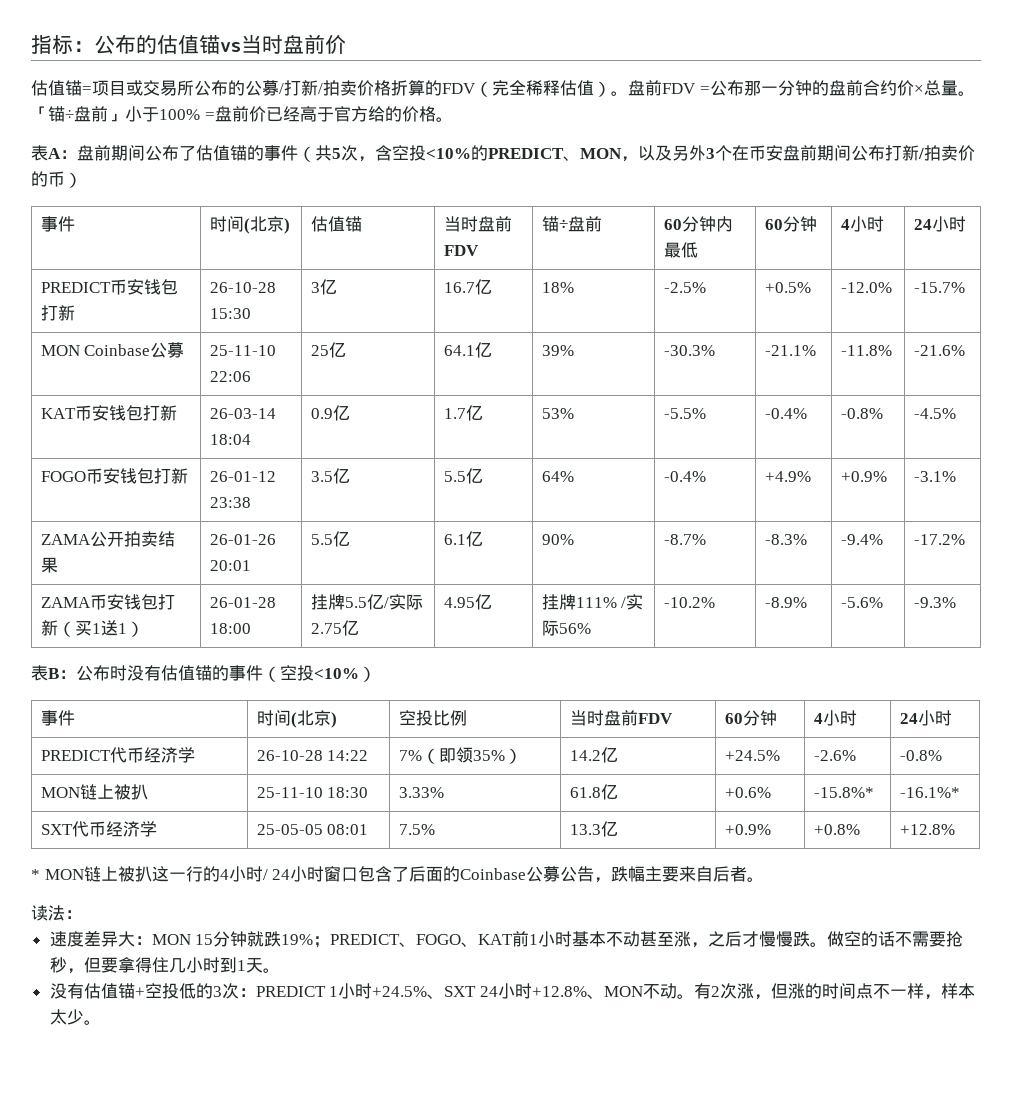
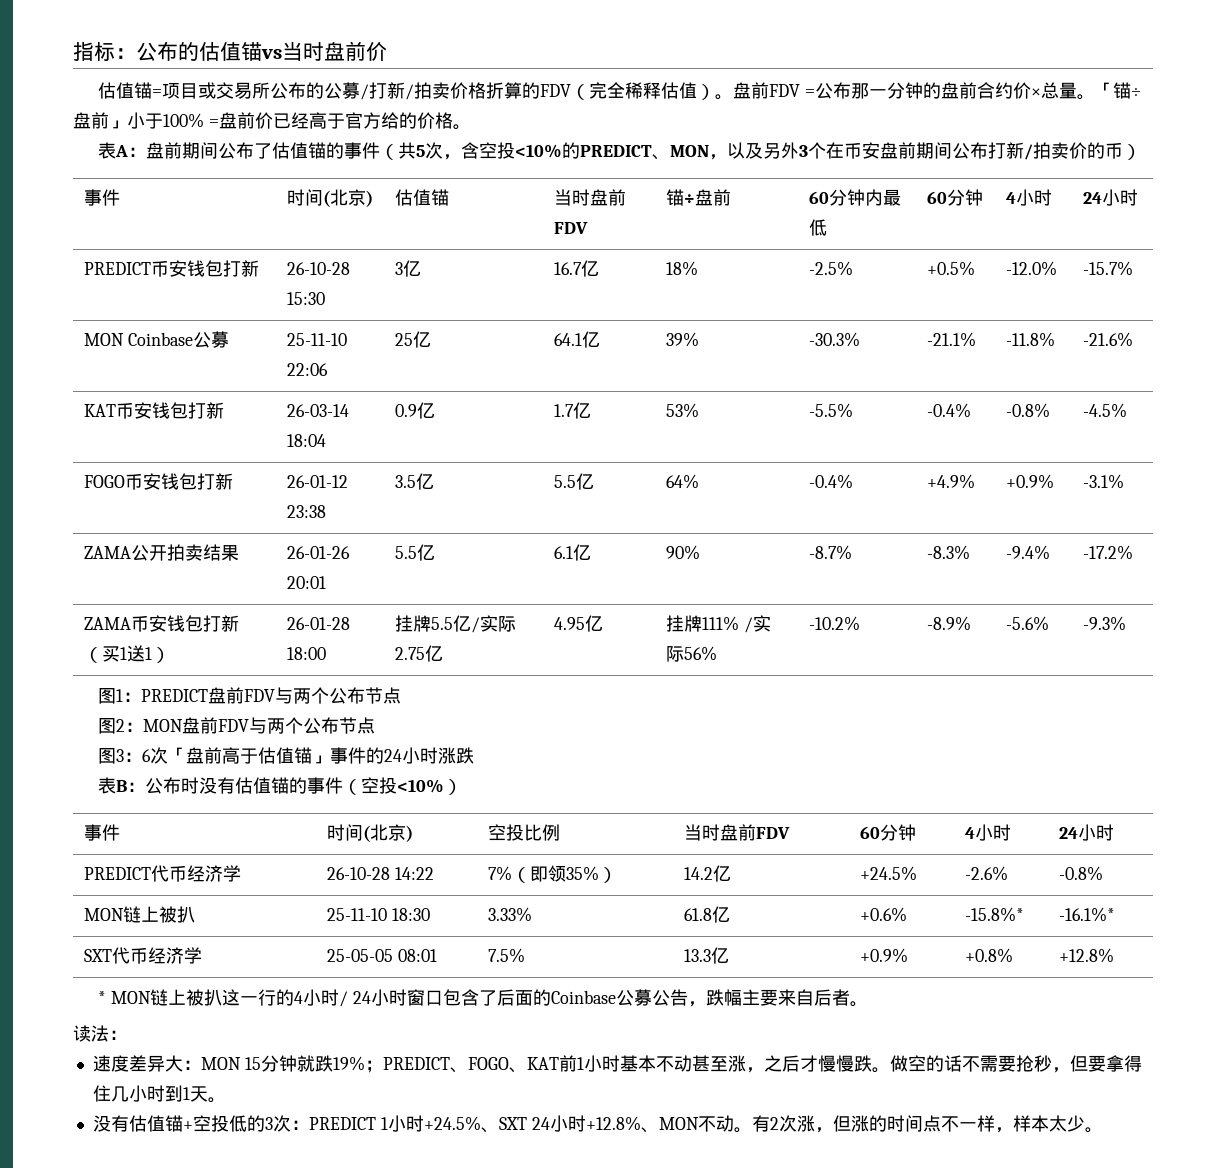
(956, 602) none -> [98,687,402,704] [98,717,376,734] [98,747,475,764] // 图1：PREDICT盘前FDV与两个公布节点 // 图2：MON盘前FDV与两个公布节点 // 图3：6次「盘前高于估值锚」事件的24小时涨跌

